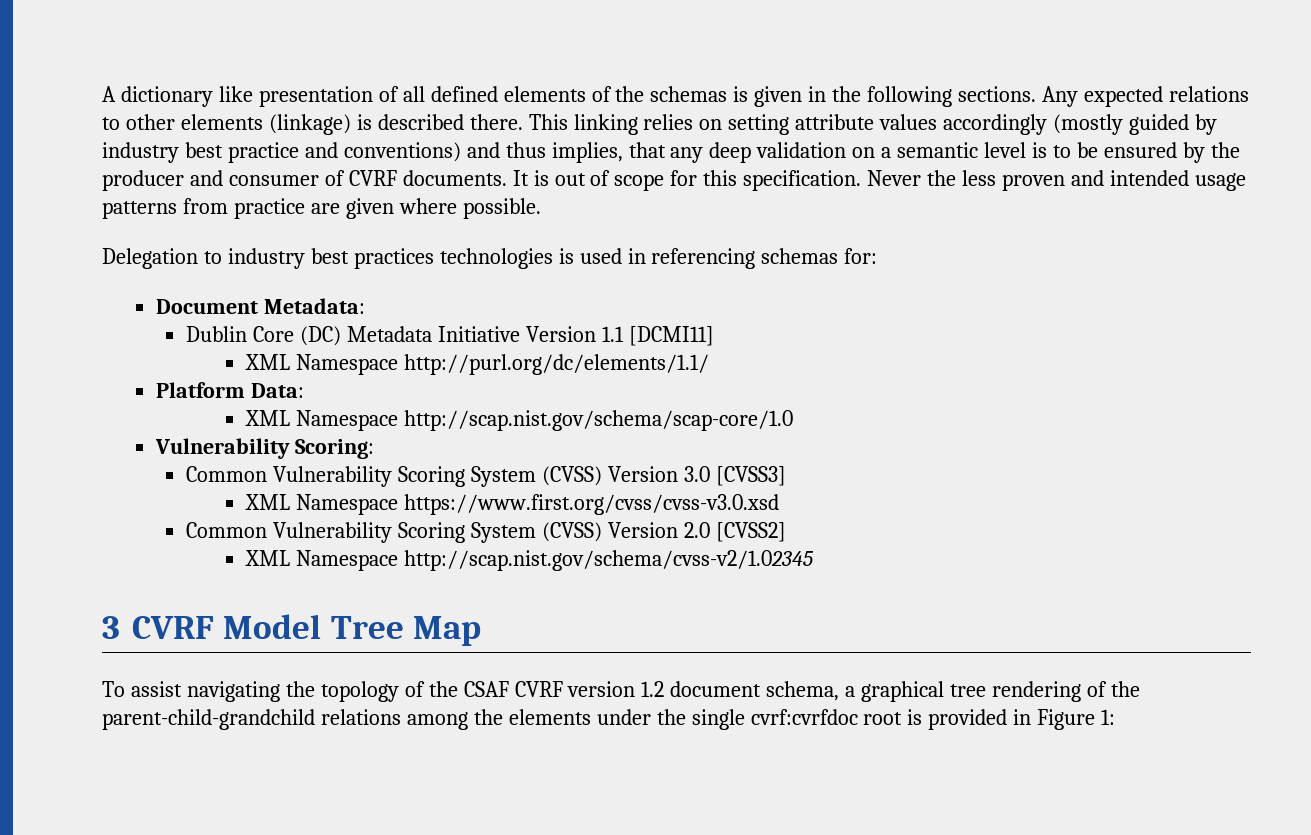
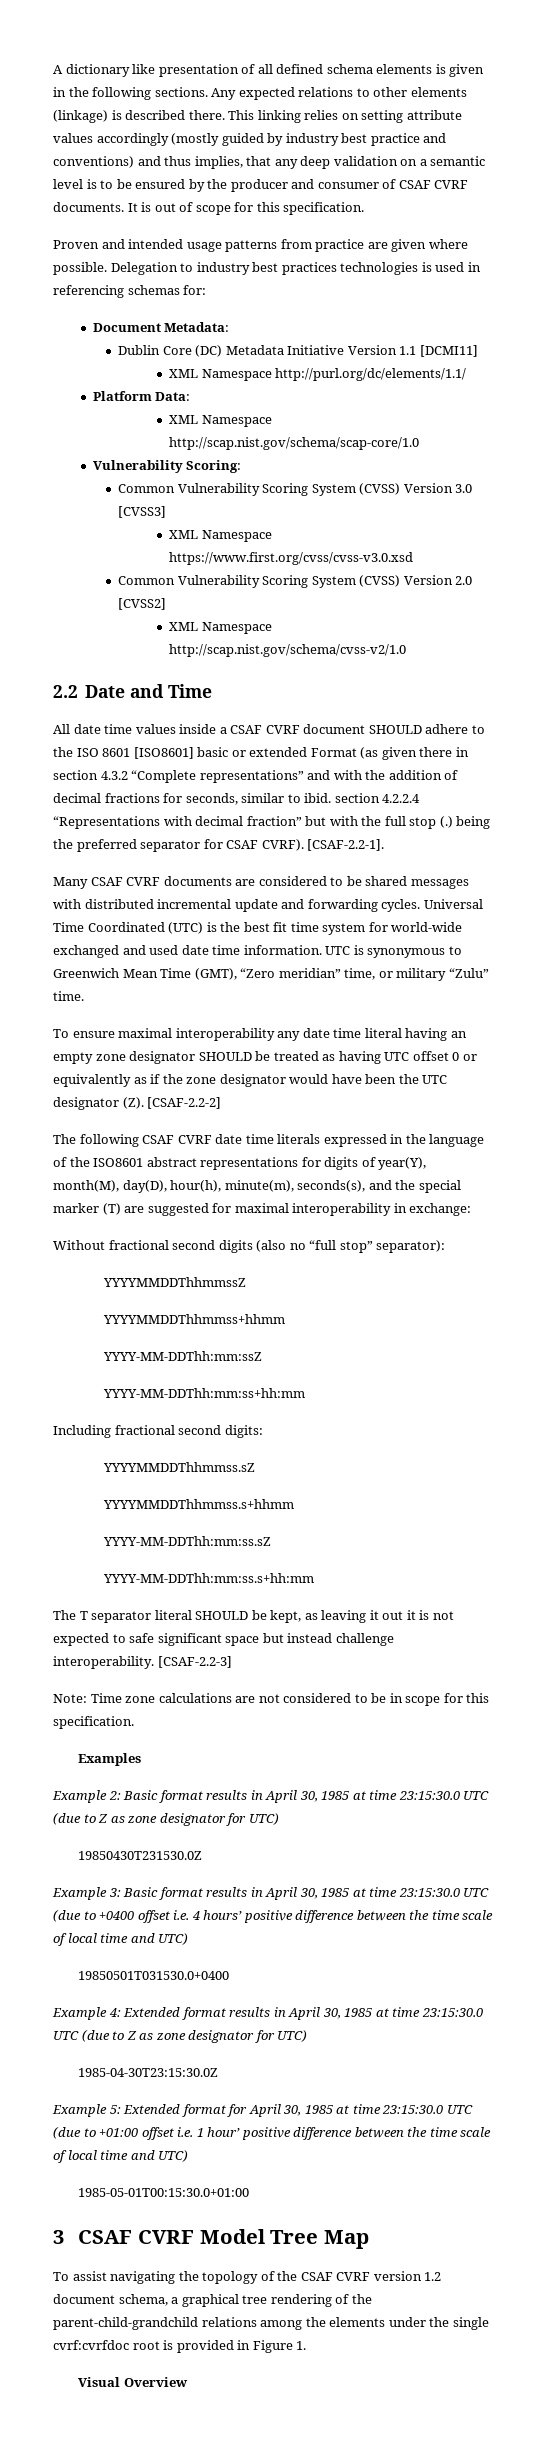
[503,86,728,102] elements of the schemas -> [326,64,433,74] schema elements
(345, 178) none -> [398,180,431,189] CSAF
[867,170,1065,191] Never the less proven -> [53,240,99,249] // Proven
(541, 208) // -> (107, 268) none
[403,550,814,571] [102,616,120,639] http://scap.nist.gov/schema/cvss-v2/1.02345 // 3 -> [168,644,406,657] [53,684,212,698] [53,724,485,734] [53,747,469,760] [53,770,459,783] [53,793,421,805] [53,816,491,829] [53,839,385,852] [53,876,469,889] [53,899,483,912] [53,922,463,935] [53,945,462,958] [53,968,489,981] [53,991,84,1001] [53,1028,467,1041] [53,1051,477,1064] [53,1074,448,1087] [53,1097,222,1110] [53,1134,485,1147] [53,1157,427,1170] [53,1180,461,1193] [53,1203,472,1216] [53,1240,446,1253] [102,1277,246,1287] [102,1314,285,1324] [102,1351,262,1361] [102,1388,305,1398] [53,1425,263,1438] [102,1462,255,1472] [102,1499,294,1509] [102,1536,271,1546] [102,1573,314,1583] [53,1610,454,1623] [53,1633,394,1646] [53,1656,232,1669] [53,1693,490,1706] [53,1716,134,1729] [78,1753,142,1766] [52,1790,490,1803] [53,1813,279,1826] [78,1851,203,1860] [52,1887,490,1900] [53,1910,494,1923] [53,1933,189,1946] [78,1971,230,1980] [52,2007,483,2020] [53,2030,308,2043] [78,2068,219,2077] [52,2104,473,2117] [53,2127,492,2140] [53,2150,189,2163] [78,2188,250,2197] [53,2230,133,2244] http://scap.nist.gov/schema/cvss-v2/1.0 // 2.2 Date and Time // All date time values inside a CSAF CVRF document SHOULD adhere to the ISO 8601 [ISO8601] basic or extended Format (as given there in section 4.3.2 “Complete representations” and with the addition of decimal fractions for seconds, similar to ibid. section 4.2.2.4 “Representations with decimal fraction” but with the full stop (.) being the preferred separator for CSAF CVRF). [CSAF-2.2-1]. // Many CSAF CVRF documents are considered to be shared messages with distributed incremental update and forwarding cycles. Universal Time Coordinated (UTC) is the best fit time system for world-wide exchanged and used date time information. UTC is synonymous to Greenwich Mean Time (GMT), “Zero meridian” time, or military “Zulu” time. // To ensure maximal interoperability any date time literal having an empty zone designator SHOULD be treated as having UTC offset 0 or equivalently as if the zone designator would have been the UTC designator (Z). [CSAF-2.2-2] // The following CSAF CVRF date time literals expressed in the language of the ISO8601 abstract representations for digits of year(Y), month(M), day(D), hour(h), minute(m), seconds(s), and the special marker (T) are suggested for maximal interoperability in exchange: // Without fractional second digits (also no “full stop” separator): // YYYYMMDDThhmmssZ // YYYYMMDDThhmmss+hhmm // YYYY-MM-DDThh:mm:ssZ // YYYY-MM-DDThh:mm:ss+hh:mm // Including fractional second digits: // YYYYMMDDThhmmss.sZ // YYYYMMDDThhmmss.s+hhmm // YYYY-MM-DDThh:mm:ss.sZ // YYYY-MM-DDThh:mm:ss.s+hh:mm // The T separator literal SHOULD be kept, as leaving it out it is not expected to safe significant space but instead challenge interoperability. [CSAF-2.2-3] // Note: Time zone calculations are not considered to be in scope for this specification. // Examples // Example 2: Basic format results in April 30, 1985 at time 23:15:30.0 UTC (due to Z as zone designator for UTC) // 19850430T231530.0Z // Example 3: Basic format results in April 30, 1985 at time 23:15:30.0 UTC (due to +0400 offset i.e. 4 hours’ positive difference between the time scale of local time and UTC) // 19850501T031530.0+0400 // Example 4: Extended format results in April 30, 1985 at time 23:15:30.0 UTC (due to Z as zone designator for UTC) // 1985-04-30T23:15:30.0Z // Example 5: Extended format for April 30, 1985 at time 23:15:30.0 UTC (due to +01:00 offset i.e. 1 hour’ positive difference between the time scale of local time and UTC) // 1985-05-01T00:15:30.0+01:00 // 3 CSAF
[1101,709,1116,725] 1: -> [296,2341,307,2350] [78,2377,188,2387] 1. // Visual Overview

